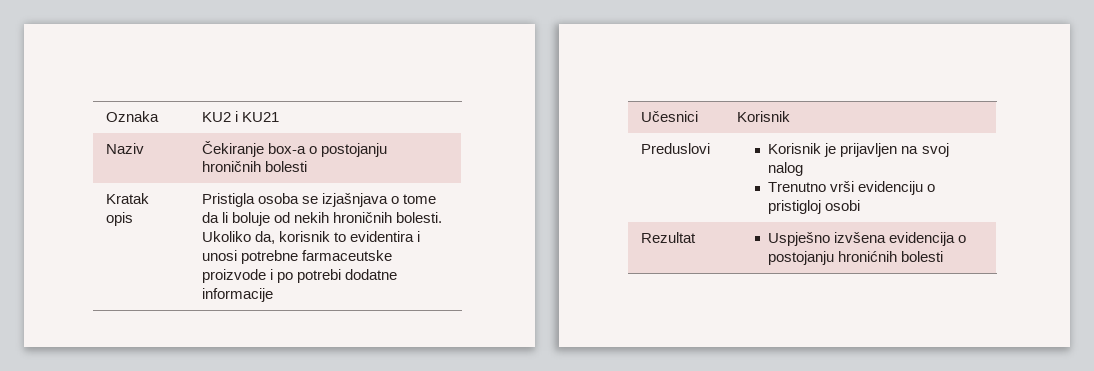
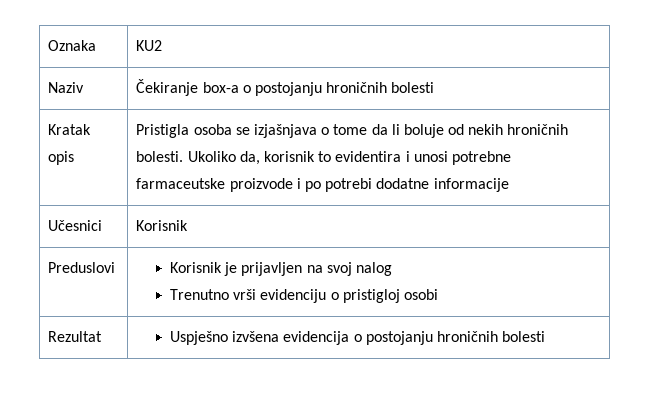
[234,111,279,122] i KU21 -> (163, 45) none
[838,251,898,262] hronićnih -> [436,331,498,342] hroničnih

